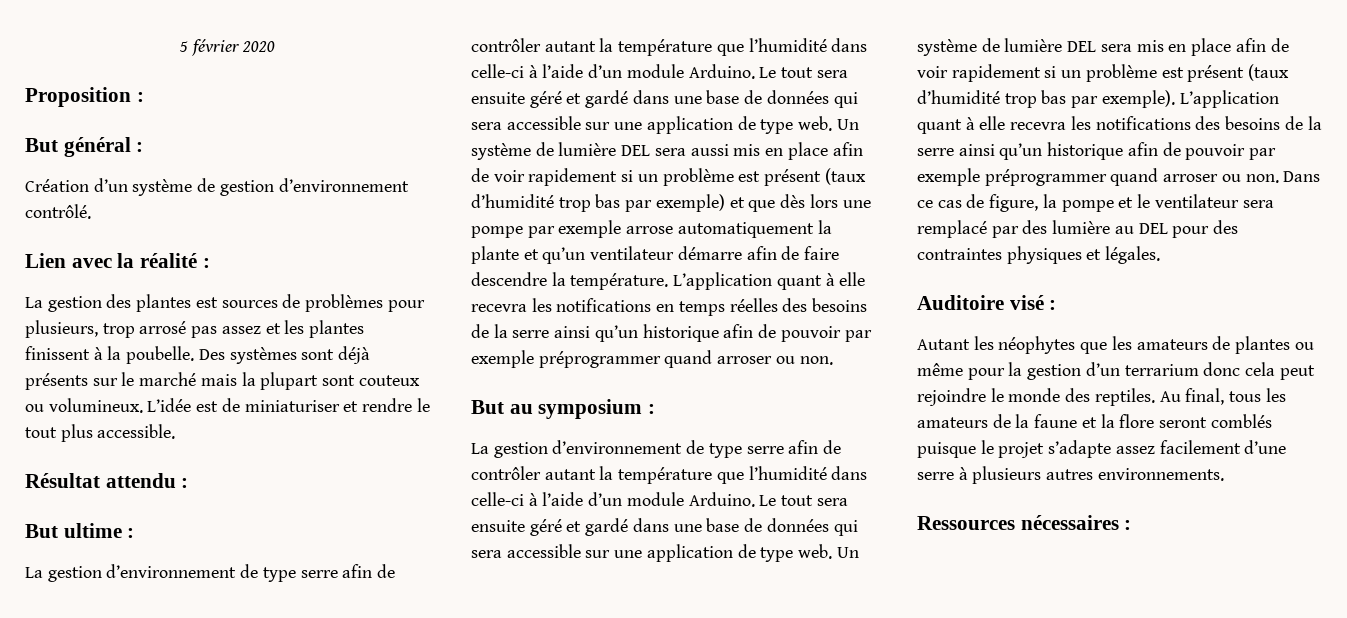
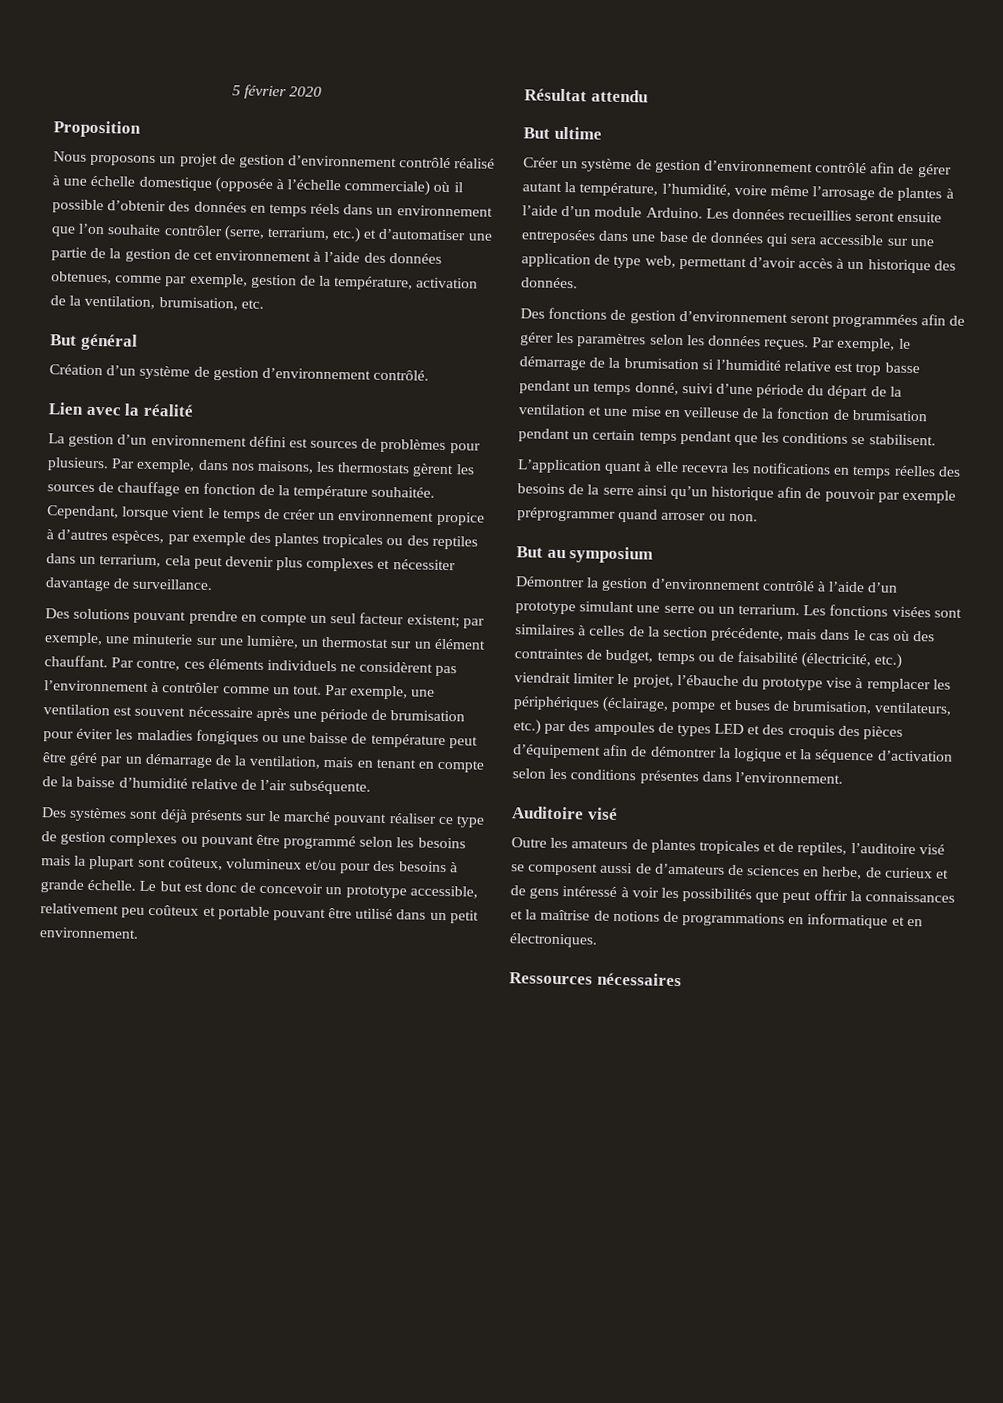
[136,92,144,102] : -> [53,151,496,169] [52,175,463,196] [52,199,493,217] [51,223,492,243] [51,247,442,264] [51,271,479,291] [50,295,264,311] // Nous proposons un projet de gestion d’environnement contrôlé réalisé à une échelle domestique (opposée à l’échelle commerciale) où il possible d’obtenir des données en temps réels dans un environnement que l’on souhaite contrôler (serre, terrarium, etc.) et d’automatiser une partie de la gestion de cet environnement à l’aide des données obtenues, comme par exemple, gestion de la température, activation de la ventilation, brumisation, etc.
[136,142,144,152] : -> (138, 342) none
[202,258,210,268] [25,294,192,312] : // La gestion des plantes -> [48,433,287,448] // La gestion d’un environnement défini
[25,320,365,338] [25,346,195,364] plusieurs, trop arrosé pas assez et les plantes finissent à la poubelle. -> [47,457,475,478] [47,481,436,500] [47,505,485,526] [46,529,478,550] [46,553,456,572] [45,577,214,592] [45,608,485,629] [44,632,486,650] [44,655,458,677] [44,680,436,700] [43,704,466,723] [43,728,478,749] [42,752,485,773] [42,776,372,795] plusieurs. Par exemple, dans nos maisons, les thermostats gèrent les sources de chauffage en fonction de la température souhaitée. Cependant, lorsque vient le temps de créer un environnement propice à d’autres espèces, par exemple des plantes tropicales ou des reptiles dans un terrarium, cela peut devenir plus complexes et nécessiter davantage de surveillance. // Des solutions pouvant prendre en compte un seul facteur existent; par exemple, une minuterie sur une lumière, un thermostat sur un élément chauffant. Par contre, ces éléments individuels ne considèrent pas l’environnement à contrôler comme un tout. Par exemple, une ventilation est souvent nécessaire après une période de brumisation pour éviter les maladies fongiques ou une baisse de température peut être géré par un démarrage de la ventilation, mais en tenant en compte de la baisse d’humidité relative de l’air subséquente. //
[200,372,420,390] [25,398,430,413] [25,424,176,442] mais la plupart sont couteux ou volumineux. L’idée est de miniaturiser et rendre le tout plus accessible. -> [333,813,486,828] [41,831,466,850] [41,855,458,874] [40,879,478,899] [40,903,479,924] [39,927,139,939] pouvant réaliser ce type de gestion complexes ou pouvant être programmé selon les besoins mais la plupart sont coûteux, volumineux et/ou pour des besoins à grande échelle. Le but est donc de concevoir un prototype accessible, relativement peu coûteux et portable pouvant être utilisé dans un petit environnement.
[181,478,189,488] : -> (648, 96) none
[127,528,135,538] [25,564,396,582] [471,38,868,56] [471,64,848,79] [471,90,629,108] : // La gestion d’environnement de type serre afin de contrôler autant la température que l’humidité dans celle-ci à l’aide d’un module Arduino. Le tout sera ensuite géré et gardé -> [523,157,952,178] [522,182,954,202] [522,205,943,223] [521,229,596,244] // Créer un système de gestion d’environnement contrôlé afin de gérer autant la température, l’humidité, voire même l’arrosage de plantes à l’aide d’un module Arduino. Les données recueillies seront ensuite entreposées
[798,116,859,131] [471,142,863,160] [471,168,866,186] [471,194,871,212] [471,220,832,238] [471,246,840,264] [471,272,669,290] web. Un système de lumière DEL sera aussi mis en place afin de voir rapidement si un problème est présent (taux d’humidité trop bas par exemple) et que dès lors une pompe par exemple arrose automatiquement la plante et qu’un ventilateur démarre afin de faire descendre la température. -> [644,255,956,274] [521,277,578,289] [520,307,966,329] [520,332,911,352] [519,356,920,376] [519,380,902,400] [518,404,928,422] [518,428,936,446] web, permettant d’avoir accès à un historique des données. // Des fonctions de gestion d’environnement seront programmées afin de gérer les paramètres selon les données reçues. Par exemple, le démarrage de la brumisation si l’humidité relative est trop basse pendant un temps donné, suivi d’une période du départ de la ventilation et une mise en veilleuse de la fonction de brumisation pendant un certain temps pendant que les conditions se stabilisent. //
[648,404,656,414] [471,440,842,458] [471,466,868,484] [471,492,848,507] [471,518,858,536] [471,544,859,562] [917,38,1289,56] [917,64,1290,82] [917,90,1279,108] [917,116,1322,134] [917,142,1277,160] [917,168,1321,186] [917,194,1274,212] [917,220,1239,238] [917,246,1161,264] [917,295,1057,310] [917,336,1314,354] [917,362,1315,380] [917,388,1286,406] [917,414,1272,428] [917,440,1287,458] [917,466,1224,484] : // La gestion d’environnement de type serre afin de contrôler autant la température que l’humidité dans celle-ci à l’aide d’un module Arduino. Le tout sera ensuite géré et gardé dans une base de données qui sera accessible sur une application de type web. Un système de lumière DEL sera mis en place afin de voir rapidement si un problème est présent (taux d’humidité trop bas par exemple). L’application quant à elle recevra les notifications des besoins de la serre ainsi qu’un historique afin de pouvoir par exemple préprogrammer quand arroser ou non. Dans ce cas de figure, la pompe et le ventilateur sera remplacé par des lumière au DEL pour des contraintes physiques et légales. // Auditoire visé : // Autant les néophytes que les amateurs de plantes ou même pour la gestion d’un terrarium donc cela peut rejoindre le monde des reptiles. Au final, tous les amateurs de la faune et la flore seront comblés puisque le projet s’adapte assez facilement d’une serre à plusieurs autres environnements. -> [515,576,899,593] [515,601,962,618] [515,624,936,642] [514,648,903,669] [514,672,951,693] [513,696,953,716] [513,719,904,740] [513,744,953,764] [512,768,843,785] [512,806,618,820] [511,837,945,856] [511,862,950,880] [510,885,956,904] [510,909,923,929] [509,933,598,948] // Démontrer la gestion d’environnement contrôlé à l’aide d’un prototype simulant une serre ou un terrarium. Les fonctions visées sont similaires à celles de la section précédente, mais dans le cas où des contraintes de budget, temps ou de faisabilité (électricité, etc.) viendrait limiter le projet, l’ébauche du prototype vise à remplacer les périphériques (éclairage, pompe et buses de brumisation, ventilateurs, etc.) par des ampoules de types LED et des croquis des pièces d’équipement afin de démontrer la logique et la séquence d’activation selon les conditions présentes dans l’environnement. // Auditoire visé // Outre les amateurs de plantes tropicales et de reptiles, l’auditoire visé se composent aussi de d’amateurs de sciences en herbe, de curieux et de gens intéressé à voir les possibilités que peut offrir la connaissances et la maîtrise de notions de programmations en informatique et en électroniques.
[1124,520,1132,530] : -> (682, 979) none

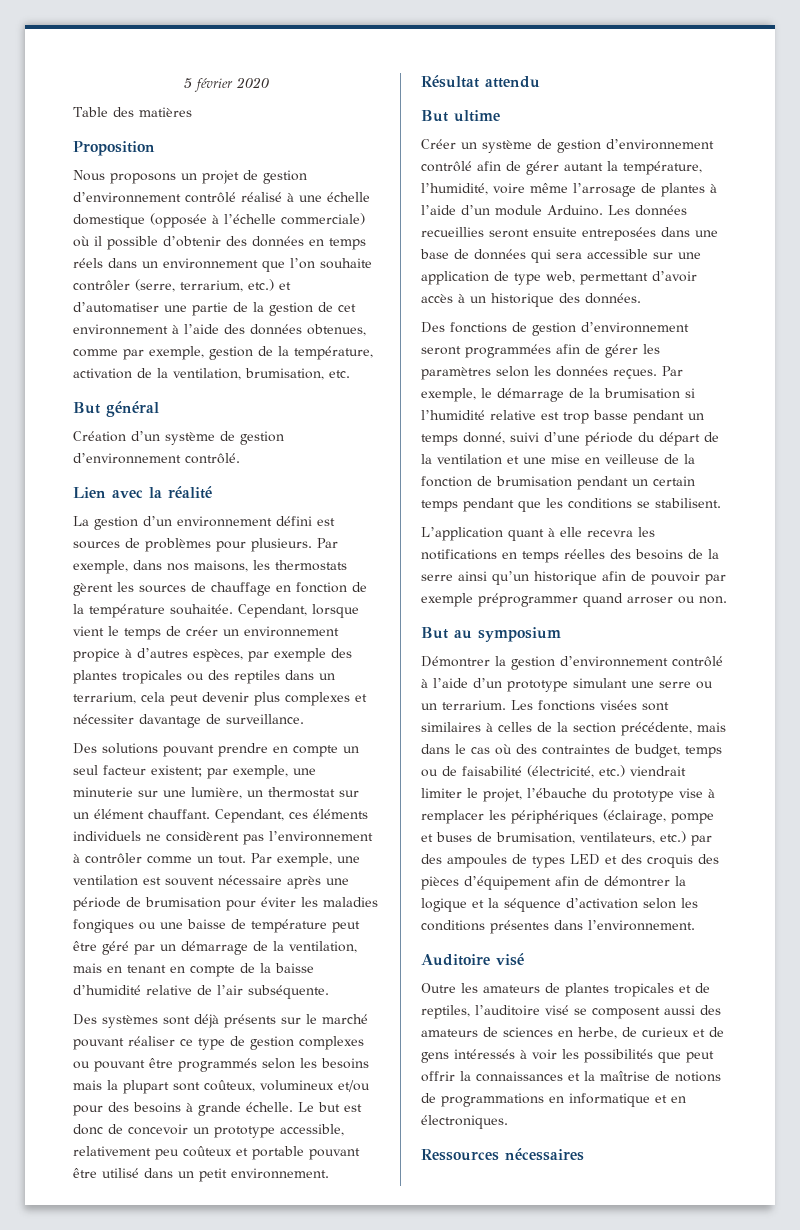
(323, 91) none -> [73,107,192,117] // Table des matières
[111,657,181,671] Par contre, -> [215,809,284,823] Cependant,
[283,835,357,850] programmé -> [178,1058,257,1072] programmés
[635,863,725,875] de d’amateurs -> [700,1005,721,1015] [421,1029,478,1037] des amateurs
[562,886,618,898] intéressé -> [454,1049,515,1059] intéressés

